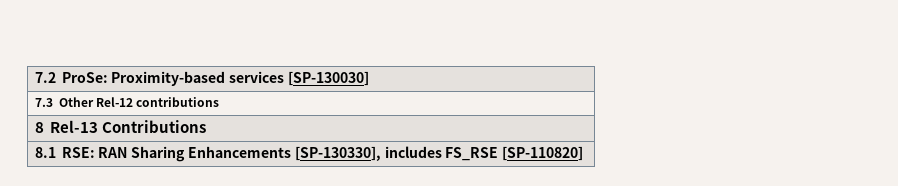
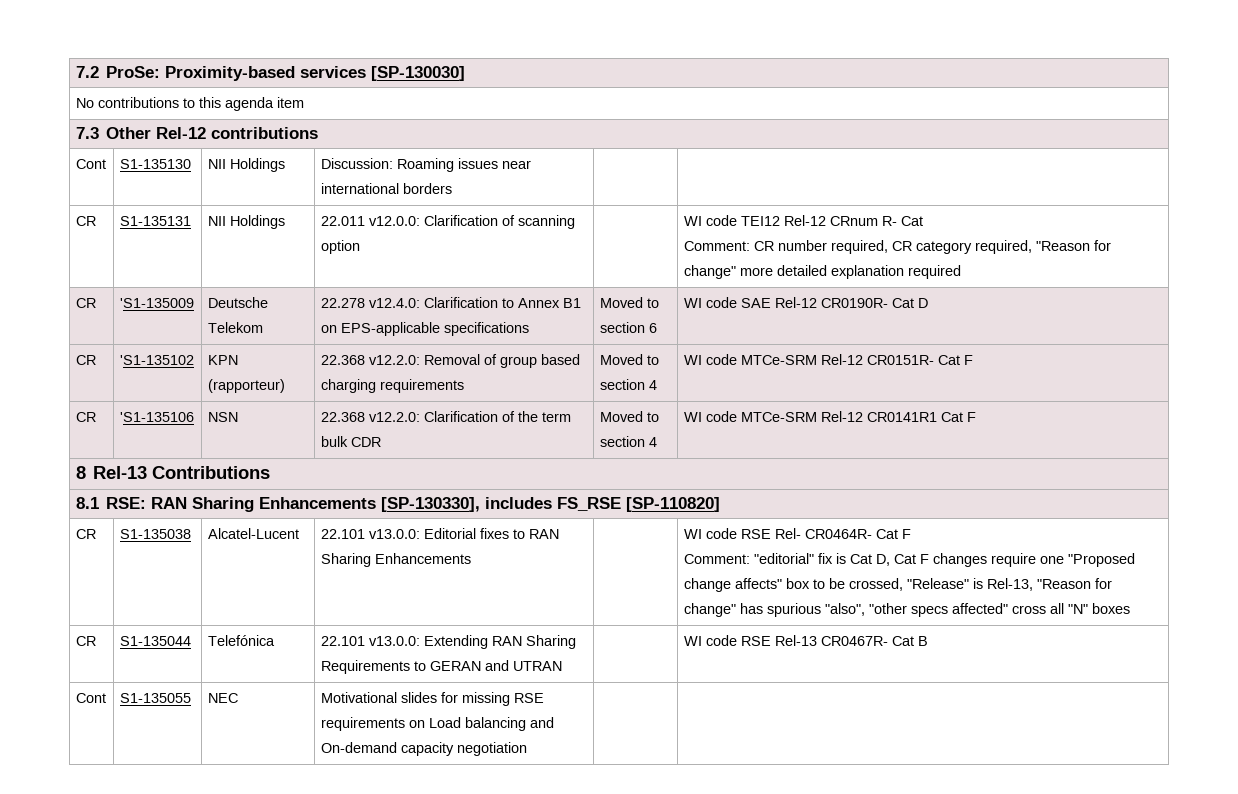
[34,97,220,107] 7.3 Other Rel-12 contributions -> [75,97,304,111] [75,127,318,139] [75,159,106,169] [119,159,191,169] [207,158,285,172] [320,158,531,172] [320,183,452,194] [75,216,96,226] [119,216,191,226] [207,215,285,229] [320,215,575,229] [320,240,360,254] [683,215,923,226] [683,240,1111,254] [683,265,961,279] [75,298,96,308] [119,298,194,308] [207,297,268,308] [207,322,263,333] [320,297,581,308] [320,322,529,336] [599,297,659,308] [599,322,657,333] [683,297,928,308] [75,355,96,365] [119,355,194,365] [207,355,238,365] [207,379,285,393] [320,354,580,368] [320,379,464,393] [599,354,659,365] [599,379,657,390] [683,354,973,365] [75,412,96,422] [119,412,194,422] [207,412,238,422] [320,411,571,422] [320,436,381,447] [599,411,659,422] [599,436,657,447] [683,411,976,422] No contributions to this agenda item // 7.3 Other Rel-12 contributions // Cont | S1-135130 | NII Holdings | Discussion: Roaming issues near international borders | | // CR | S1-135131 | NII Holdings | 22.011 v12.0.0: Clarification of scanning option | | WI code TEI12 Rel-12 CRnum R- Cat // Comment: CR number required, CR category required, "Reason for change" more detailed explanation required // CR | 'S1-135009 | Deutsche Telekom | 22.278 v12.4.0: Clarification to Annex B1 on EPS-applicable specifications | Moved to section 6 | WI code SAE Rel-12 CR0190R- Cat D // CR | 'S1-135102 | KPN (rapporteur) | 22.368 v12.2.0: Removal of group based charging requirements | Moved to section 4 | WI code MTCe-SRM Rel-12 CR0151R- Cat F // CR | 'S1-135106 | NSN | 22.368 v12.2.0: Clarification of the term bulk CDR | Moved to section 4 | WI code MTCe-SRM Rel-12 CR0141R1 Cat F
(584, 153) none -> [75,529,96,539] [119,529,191,539] [207,528,299,539] [320,528,559,539] [320,553,471,567] [683,528,911,539] [683,553,1135,567] [683,578,1112,592] [683,603,1130,617] [75,636,96,646] [119,636,191,646] [207,635,275,646] [320,635,576,649] [320,660,562,674] [683,635,928,646] [75,693,106,703] [119,693,191,703] [207,693,238,703] [320,692,544,706] [320,717,554,731] [320,742,527,756] // CR | S1-135038 | Alcatel-Lucent | 22.101 v13.0.0: Editorial fixes to RAN Sharing Enhancements | | WI code RSE Rel- CR0464R- Cat F // Comment: "editorial" fix is Cat D, Cat F changes require one "Proposed change affects" box to be crossed, "Release" is Rel-13, "Reason for change" has spurious "also", "other specs affected" cross all "N" boxes // CR | S1-135044 | Telefónica | 22.101 v13.0.0: Extending RAN Sharing Requirements to GERAN and UTRAN | | WI code RSE Rel-13 CR0467R- Cat B // Cont | S1-135055 | NEC | Motivational slides for missing RSE requirements on Load balancing and On-demand capacity negotiation | |

